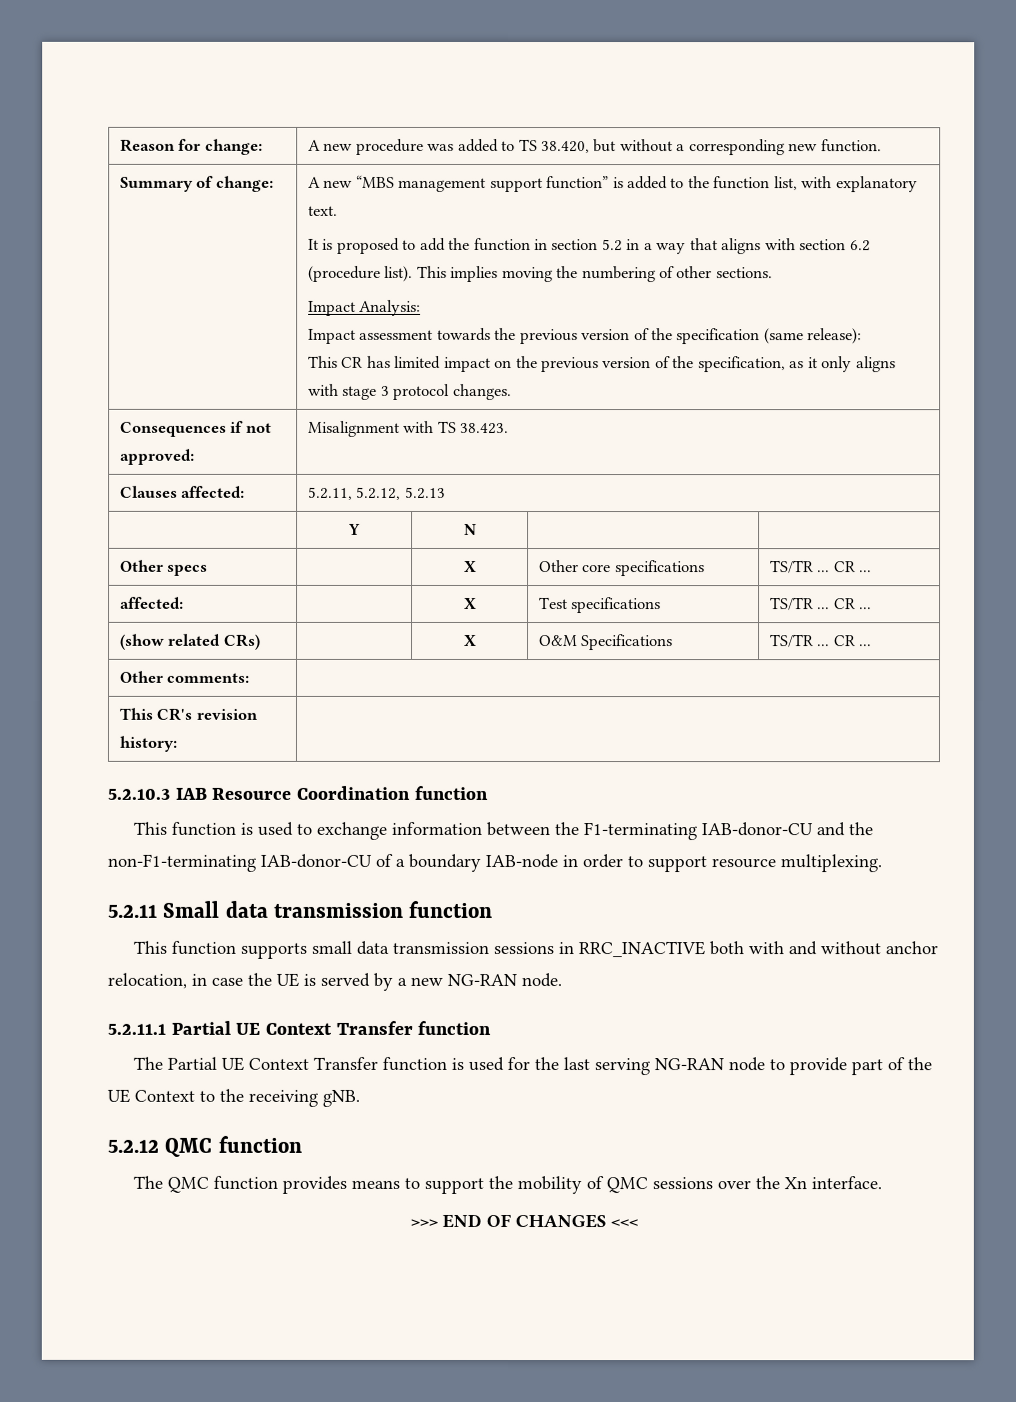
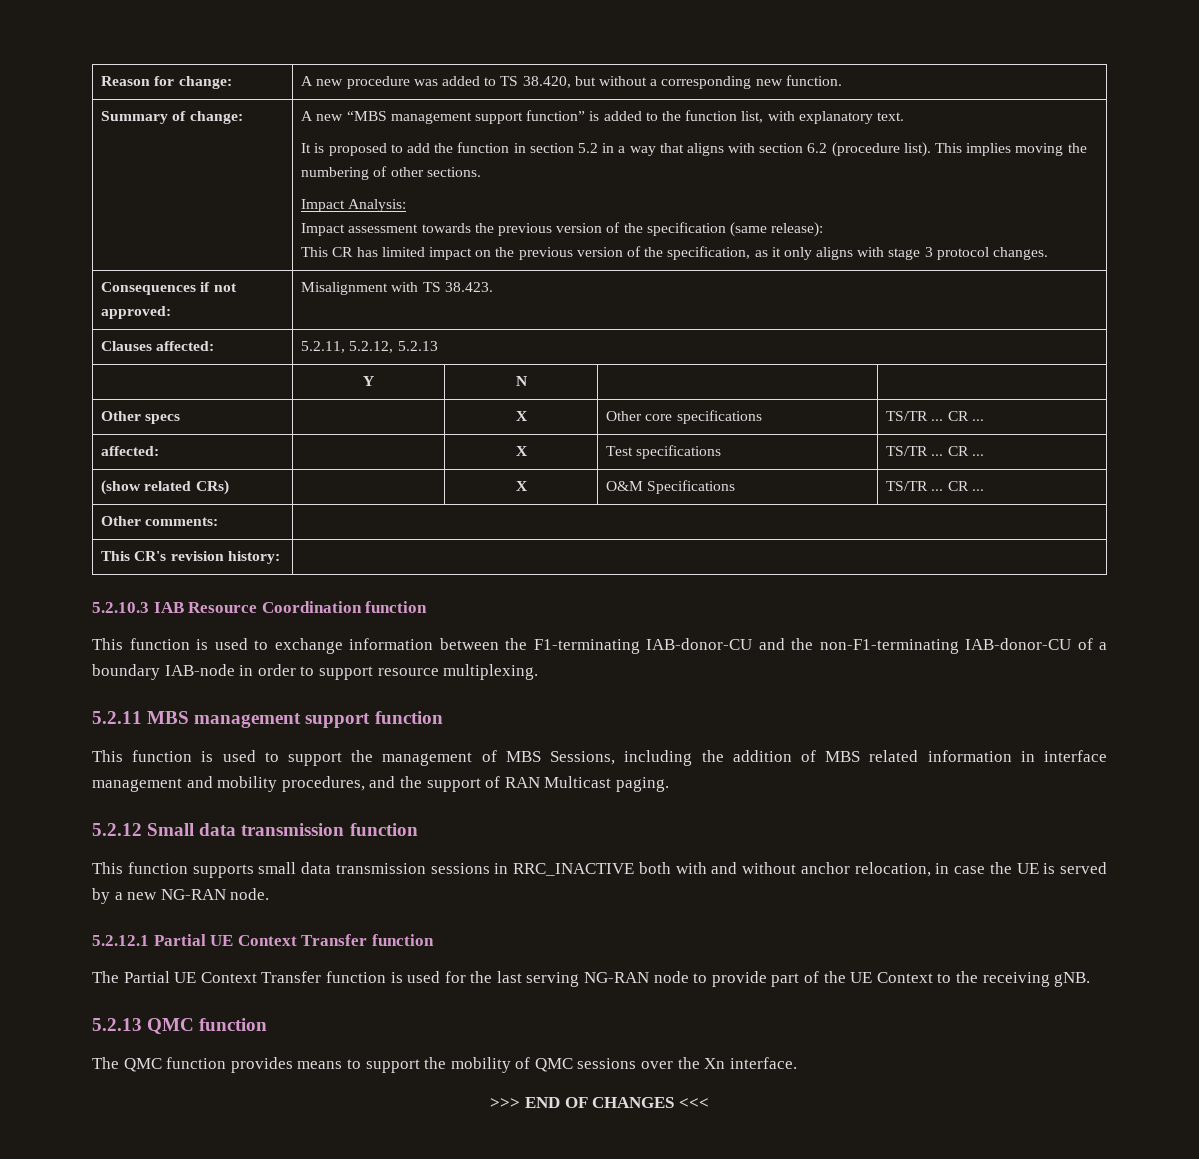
(157, 911) none -> [147,711,443,728] [92,750,1107,766] [92,776,669,792] [92,823,142,836] MBS management support function // This function is used to support the management of MBS Sessions, including the addition of MBS related information in interface management and mobility procedures, and the support of RAN Multicast paging. // 5.2.12
[107,1023,166,1035] 5.2.11.1 -> [92,935,149,946] 5.2.12.1
[107,1139,159,1153] 5.2.12 -> [92,1018,142,1031] 5.2.13

